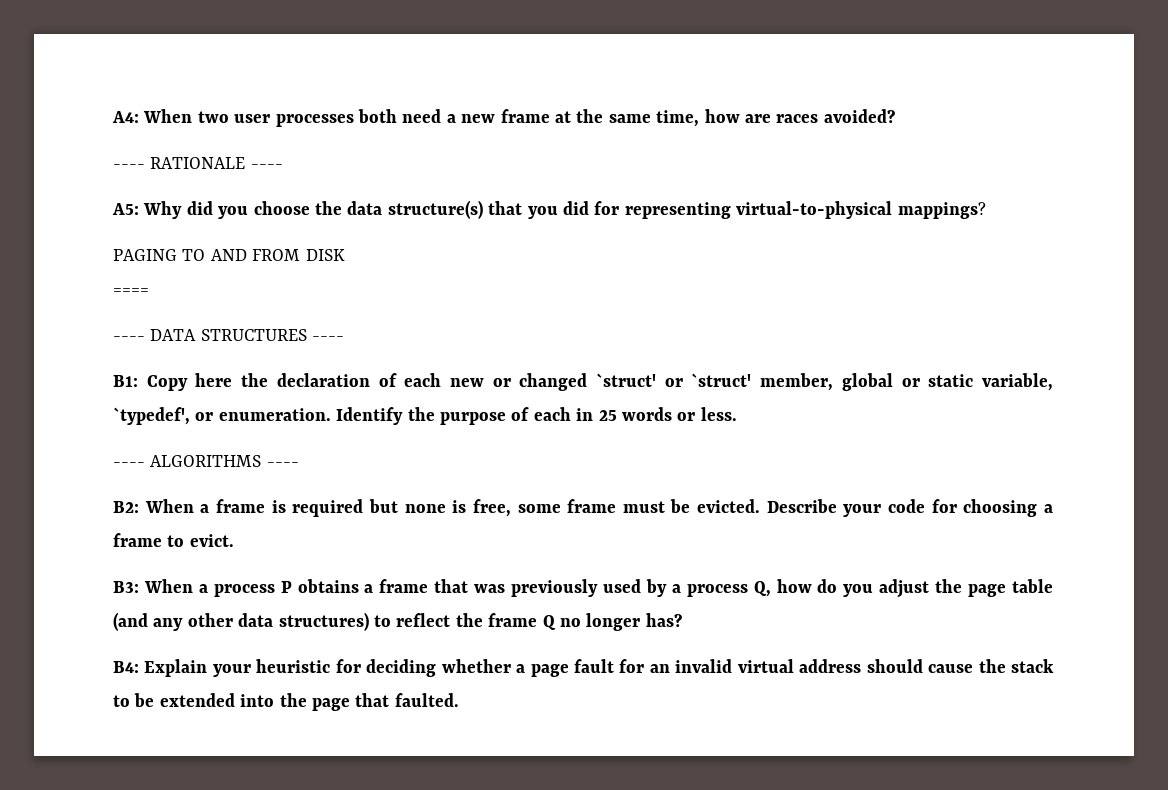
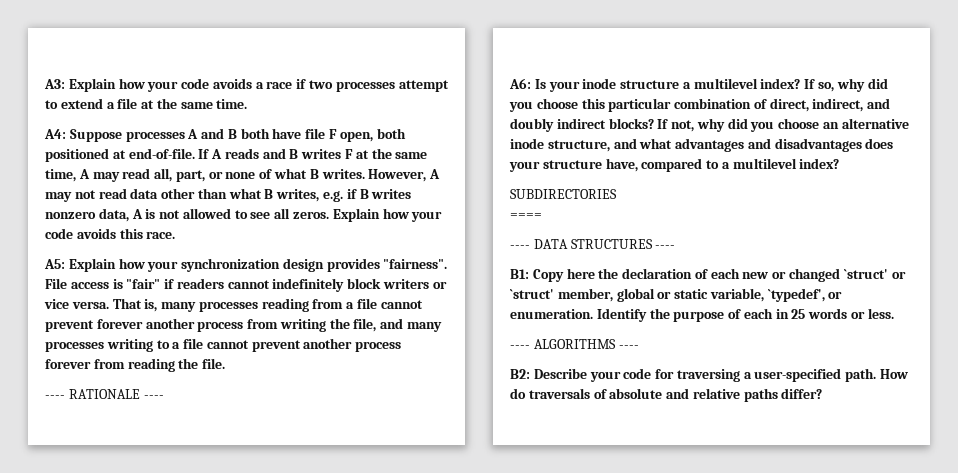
[112,109,895,127] [113,157,283,169] [112,200,986,219] [113,249,345,261] A4: When two user processes both need a new frame at the same time, how are races avoided? // ---- RATIONALE ---- // A5: Why did you choose the data structure(s) that you did for representing virtual-to-physical mappings? // PAGING TO AND FROM DISK -> [44,78,449,92] [45,98,248,109] [44,128,406,142] [45,148,428,162] [45,168,441,182] [45,188,412,202] [45,208,443,222] [45,228,176,239] [44,258,448,272] [45,278,447,292] [44,298,423,312] [45,318,443,332] [45,338,402,352] [45,358,226,372] [45,389,164,399] [509,78,888,92] [509,98,891,112] [510,118,909,132] [510,138,894,152] [509,158,840,172] [510,189,617,199] A3: Explain how your code avoids a race if two processes attempt to extend a file at the same time. // A4: Suppose processes A and B both have file F open, both positioned at end-of-file. If A reads and B writes F at the same time, A may read all, part, or none of what B writes. However, A may not read data other than what B writes, e.g. if B writes nonzero data, A is not allowed to see all zeros. Explain how your code avoids this race. // A5: Explain how your synchronization design provides "fairness". File access is "fair" if readers cannot indefinitely block writers or vice versa. That is, many processes reading from a file cannot prevent forever another process from writing the file, and many processes writing to a file cannot prevent another process forever from reading the file. // ---- RATIONALE ---- // A6: Is your inode structure a multilevel index? If so, why did you choose this particular combination of direct, indirect, and doubly indirect blocks? If not, why did you choose an alternative inode structure, and what advantages and disadvantages does your structure have, compared to a multilevel index? // SUBDIRECTORIES
[144,499,1053,517] [113,533,234,547] [113,579,1053,598] [113,612,682,631] [113,659,1054,677] [113,693,459,711] When a frame is required but none is free, some frame must be evicted. Describe your code for choosing a frame to evict. // B3: When a process P obtains a frame that was previously used by a process Q, how do you adjust the page table (and any other data structures) to reflect the frame Q no longer has? // B4: Explain your heuristic for deciding whether a page fault for an invalid virtual address should cause the stack to be extended into the page that faulted. -> [533,368,909,382] [510,388,823,402] Describe your code for traversing a user-specified path. How do traversals of absolute and relative paths differ?

